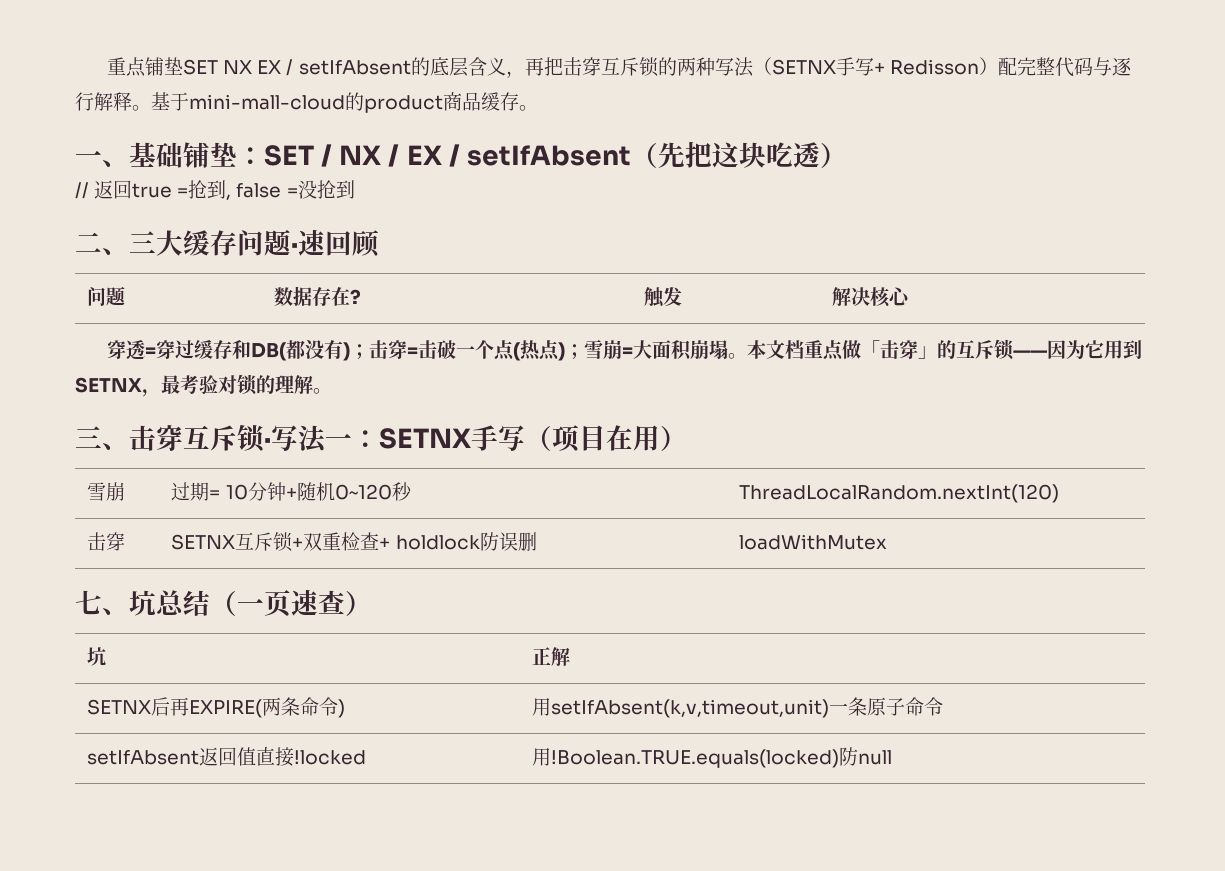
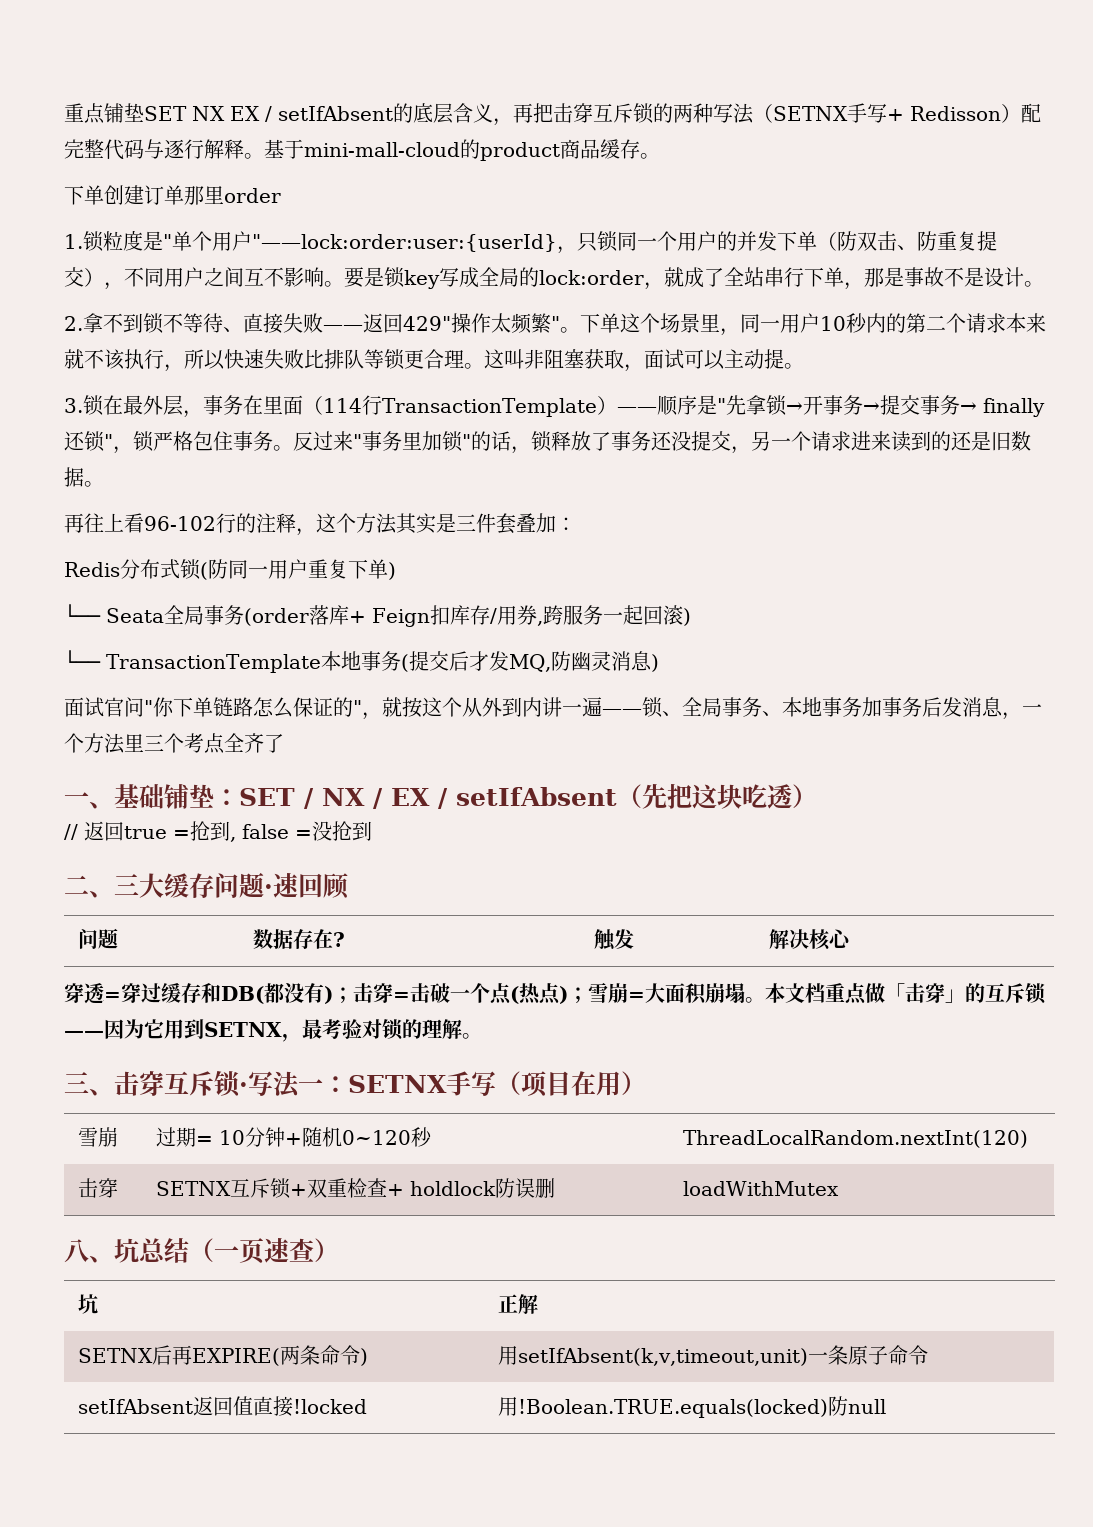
(538, 108) none -> [64,185,281,205] [64,230,997,254] [64,267,1044,290] [64,313,1046,336] [64,349,804,372] [64,395,1045,418] [64,431,1031,454] [64,467,104,487] [64,513,576,536] [64,559,396,580] [64,604,691,627] [64,650,659,673] [64,697,1042,720] [64,733,284,754] // 下单创建订单那里order // 1.锁粒度是"单个用户"——lock:order:user:{userId}，只锁同一个用户的并发下单（防双击、防重复提交），不同用户之间互不影响。要是锁key写成全局的lock:order，就成了全站串行下单，那是事故不是设计。 // 2.拿不到锁不等待、直接失败——返回429"操作太频繁"。下单这个场景里，同一用户10秒内的第二个请求本来就不该执行，所以快速失败比排队等锁更合理。这叫非阻塞获取，面试可以主动提。 // 3.锁在最外层，事务在里面（114行TransactionTemplate）——顺序是"先拿锁→开事务→提交事务→ finally还锁"，锁严格包住事务。反过来"事务里加锁"的话，锁释放了事务还没提交，另一个请求进来读到的还是旧数据。 // 再往上看96-102行的注释，这个方法其实是三件套叠加： // Redis分布式锁(防同一用户重复下单) // └── Seata全局事务(order落库+ Feign扣库存/用券,跨服务一起回滚) // └── TransactionTemplate本地事务(提交后才发MQ,防幽灵消息) // 面试官问"你下单链路怎么保证的"，就按这个从外到内讲一遍——锁、全局事务、本地事务加事务后发消息，一个方法里三个考点全齐了
[75,590,102,615] 七 -> [64,1239,89,1263] 八

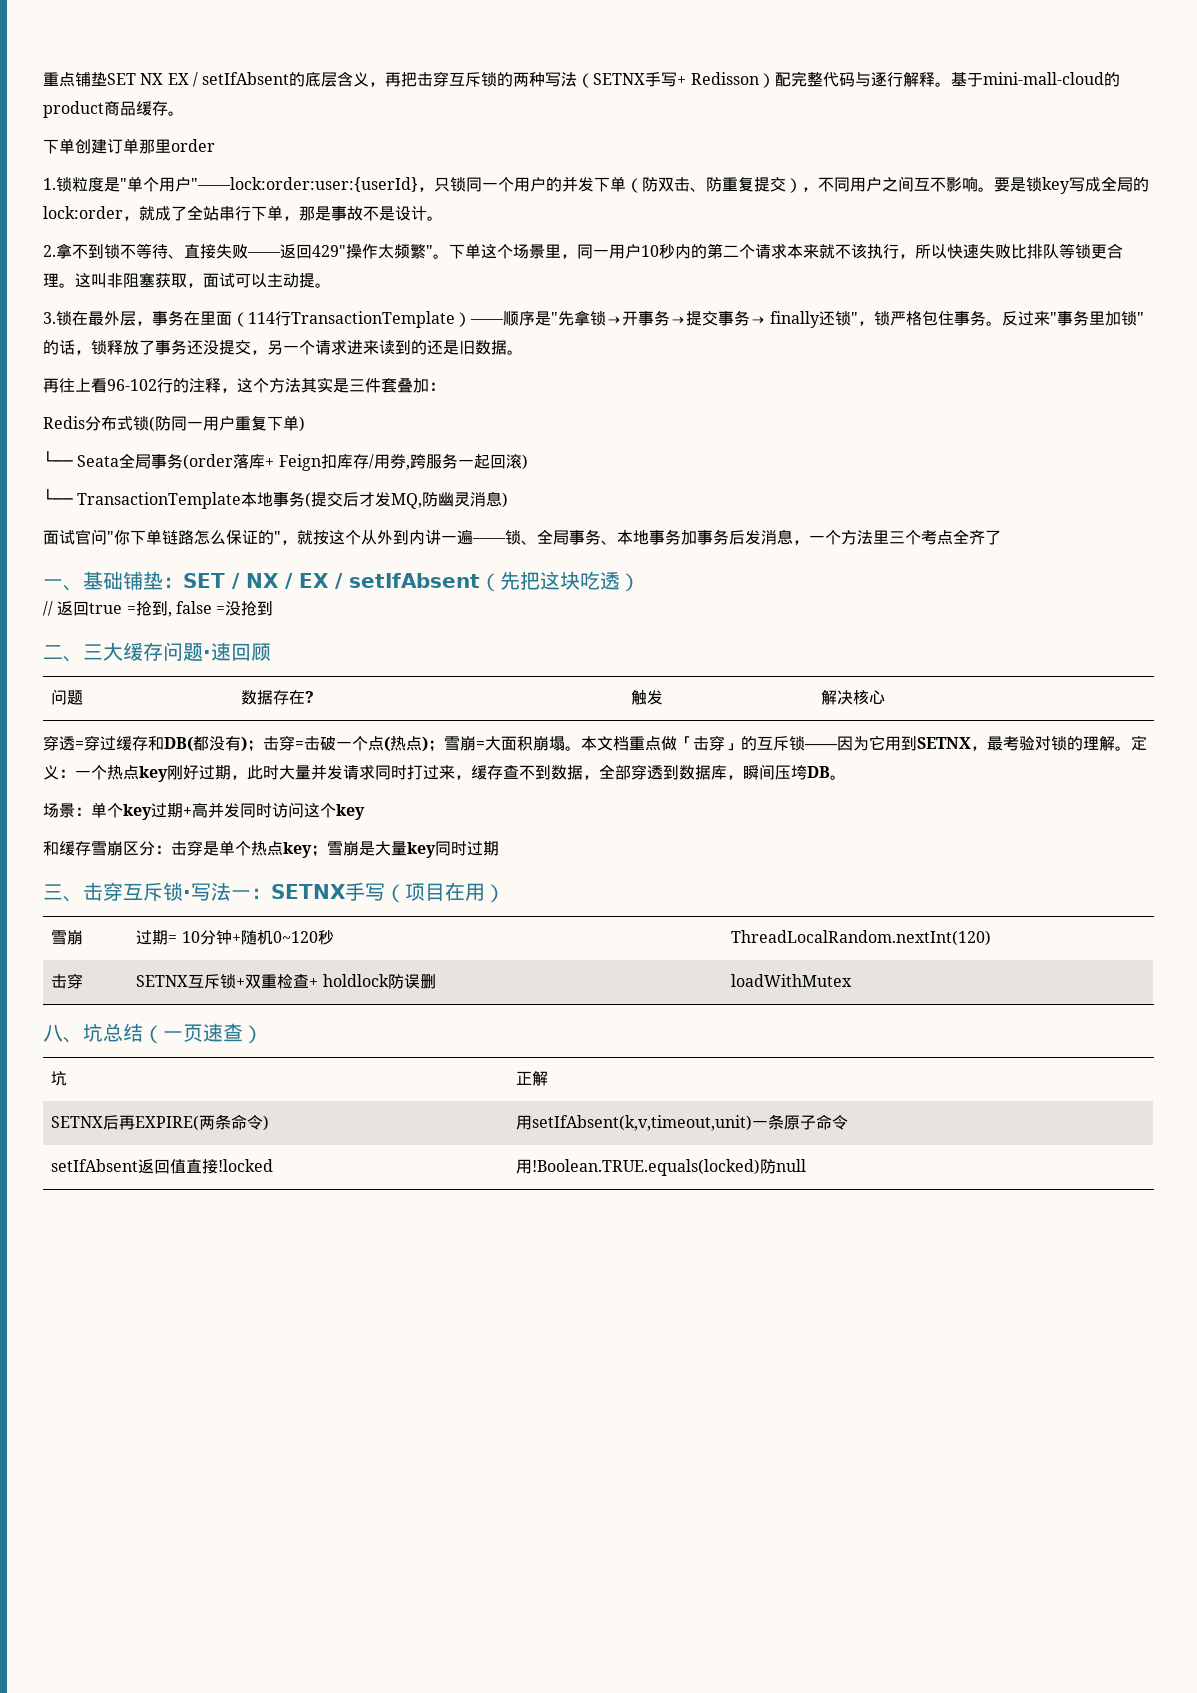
(482, 1036) none -> [1131,735,1147,751] [43,764,846,782] [43,802,365,820] [43,840,499,858] 定义：一个热点key刚好过期，此时大量并发请求同时打过来，缓存查不到数据，全部穿透到数据库，瞬间压垮DB。 // 场景：单个key过期+高并发同时访问这个key // 和缓存雪崩区分：击穿是单个热点key；雪崩是大量key同时过期

